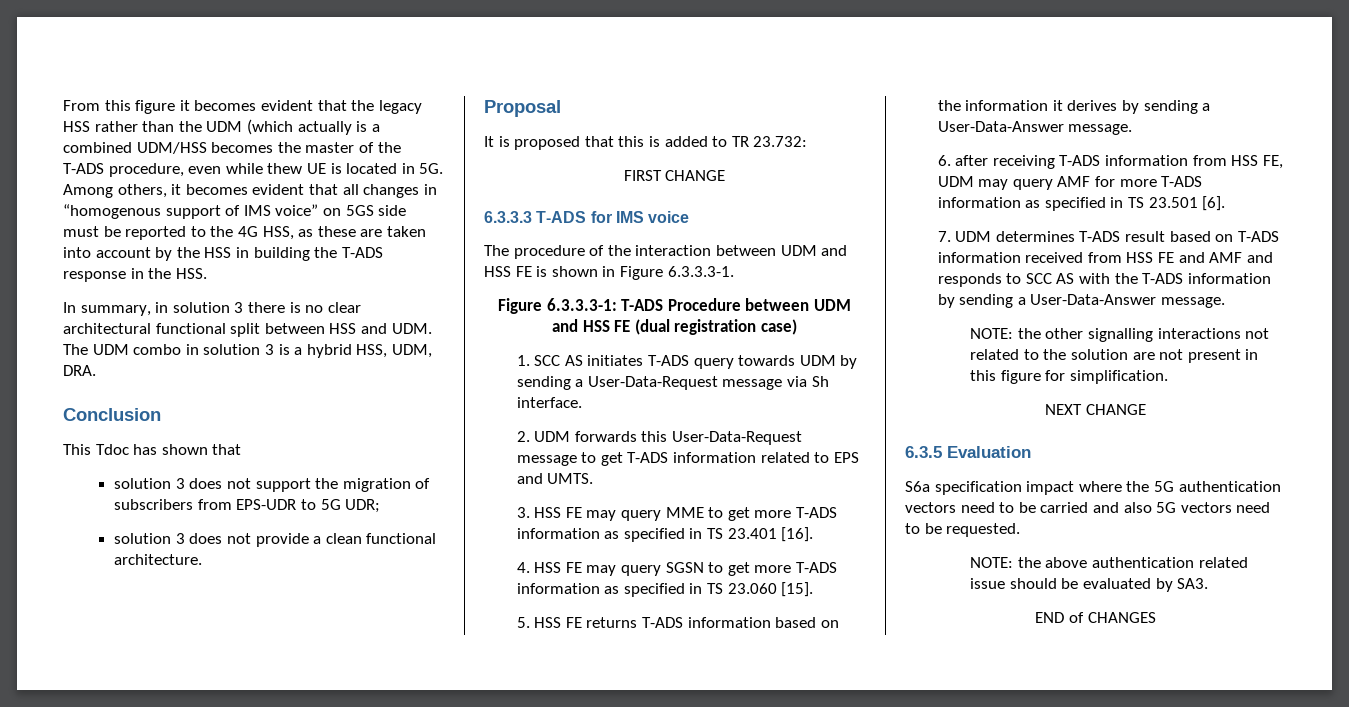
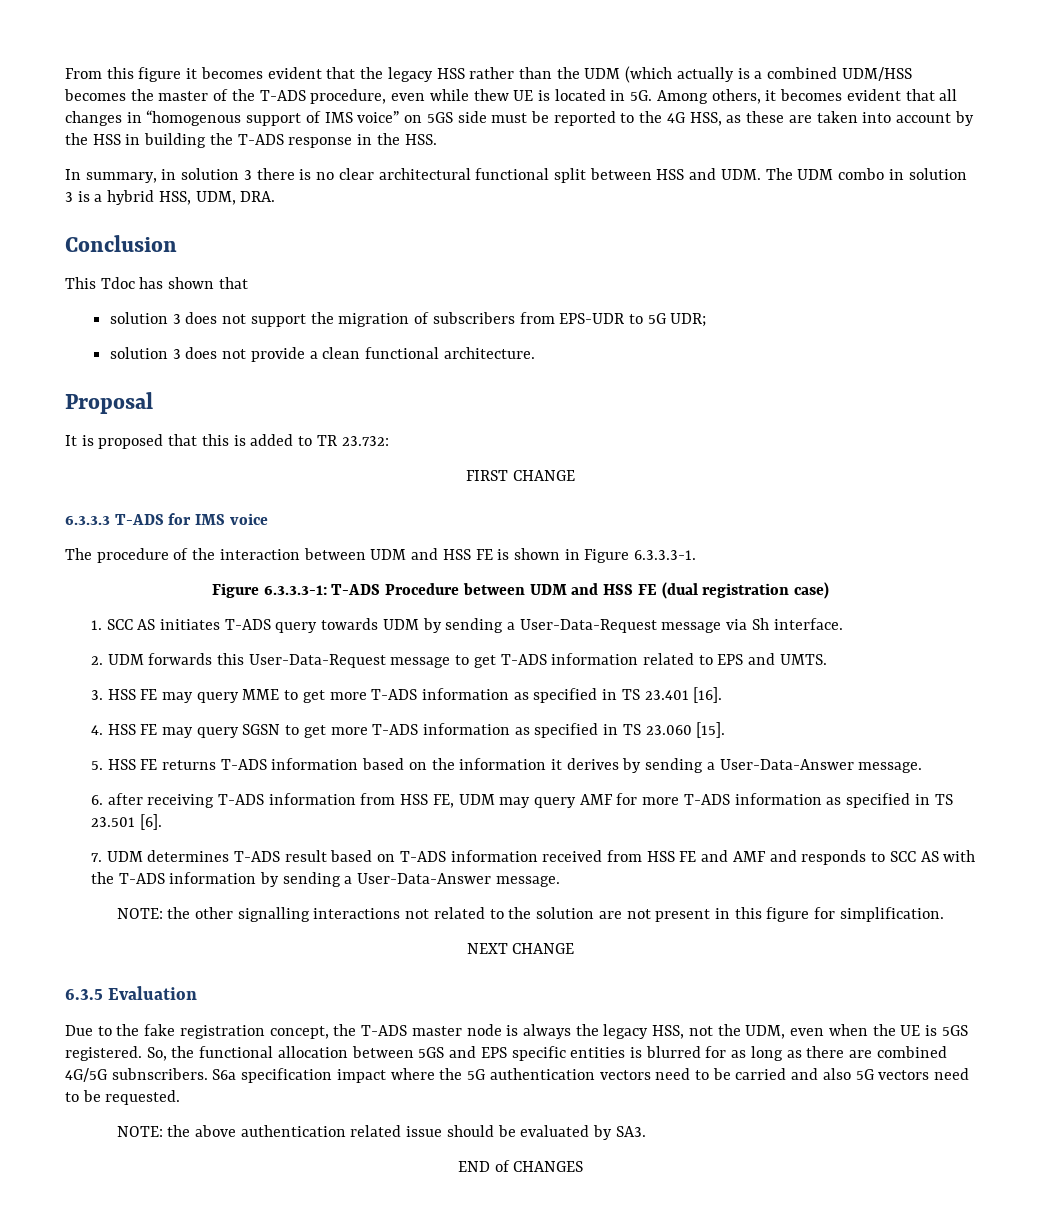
(1031, 452) none -> [65,1024,968,1039] [65,1046,947,1061] [65,1068,208,1082] Due to the fake registration concept, the T-ADS master node is always the legacy HSS, not the UDM, even when the UE is 5GS registered. So, the functional allocation between 5GS and EPS specific entities is blurred for as long as there are combined 4G/5G subnscribers.

